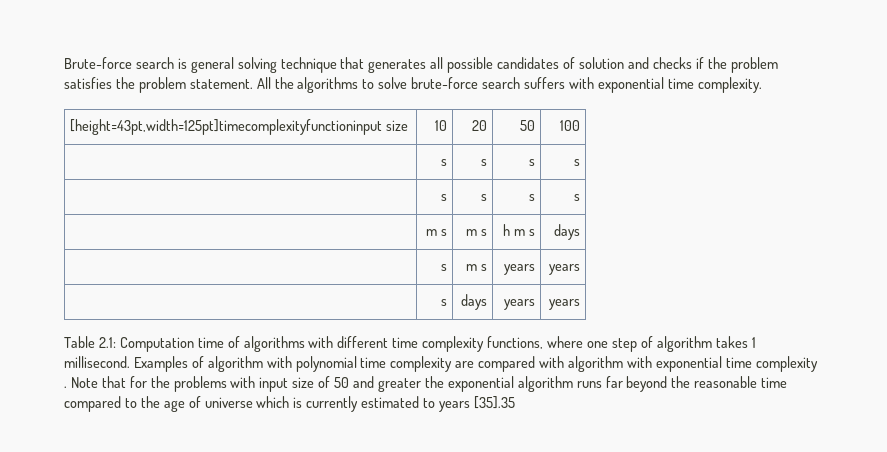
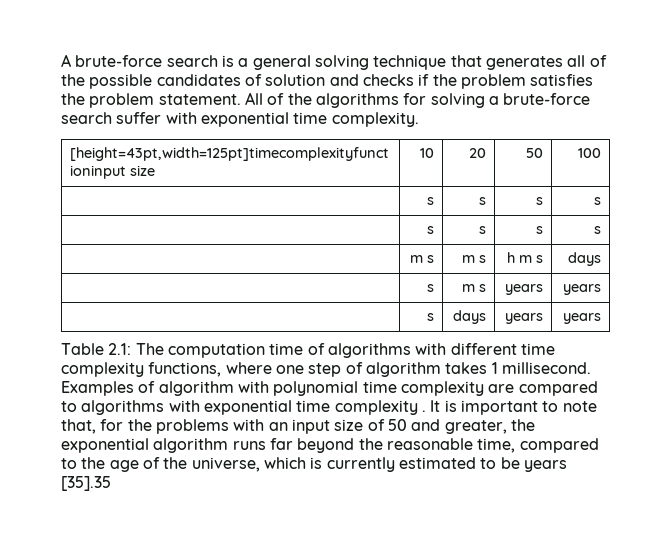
[64,57,132,69] Brute-force -> [61,54,163,67] A brute-force
(187, 63) none -> [238,58,249,67] a
(444, 63) none -> [589,55,607,67] [61,74,85,86] of the
(271, 83) none -> [267,93,285,105] of
[362,77,566,89] to solve brute-force search suffers -> [403,93,591,108] [61,112,162,124] for solving a brute-force search suffer
[119,337,194,352] Computation -> [135,343,265,358] The computation
[539,356,624,372] with algorithm -> [61,400,165,415] to algorithms
[70,376,126,388] Note that -> [430,400,597,415] [61,419,96,434] It is important to note that,
(256, 382) none -> [268,422,288,431] an
[377,378,421,392] greater -> [444,420,507,434] greater,
[761,377,788,388] time -> [477,438,516,453] time,
[204,397,253,408] universe -> [163,457,260,472] the universe,
(436, 403) none -> [500,457,520,469] be

